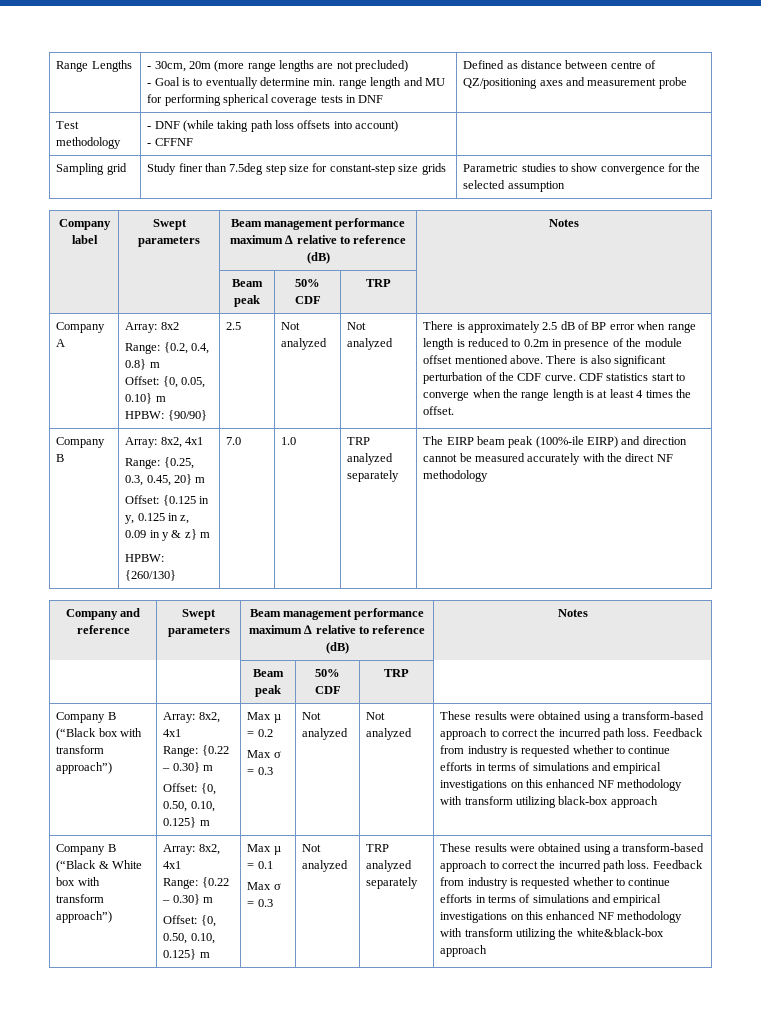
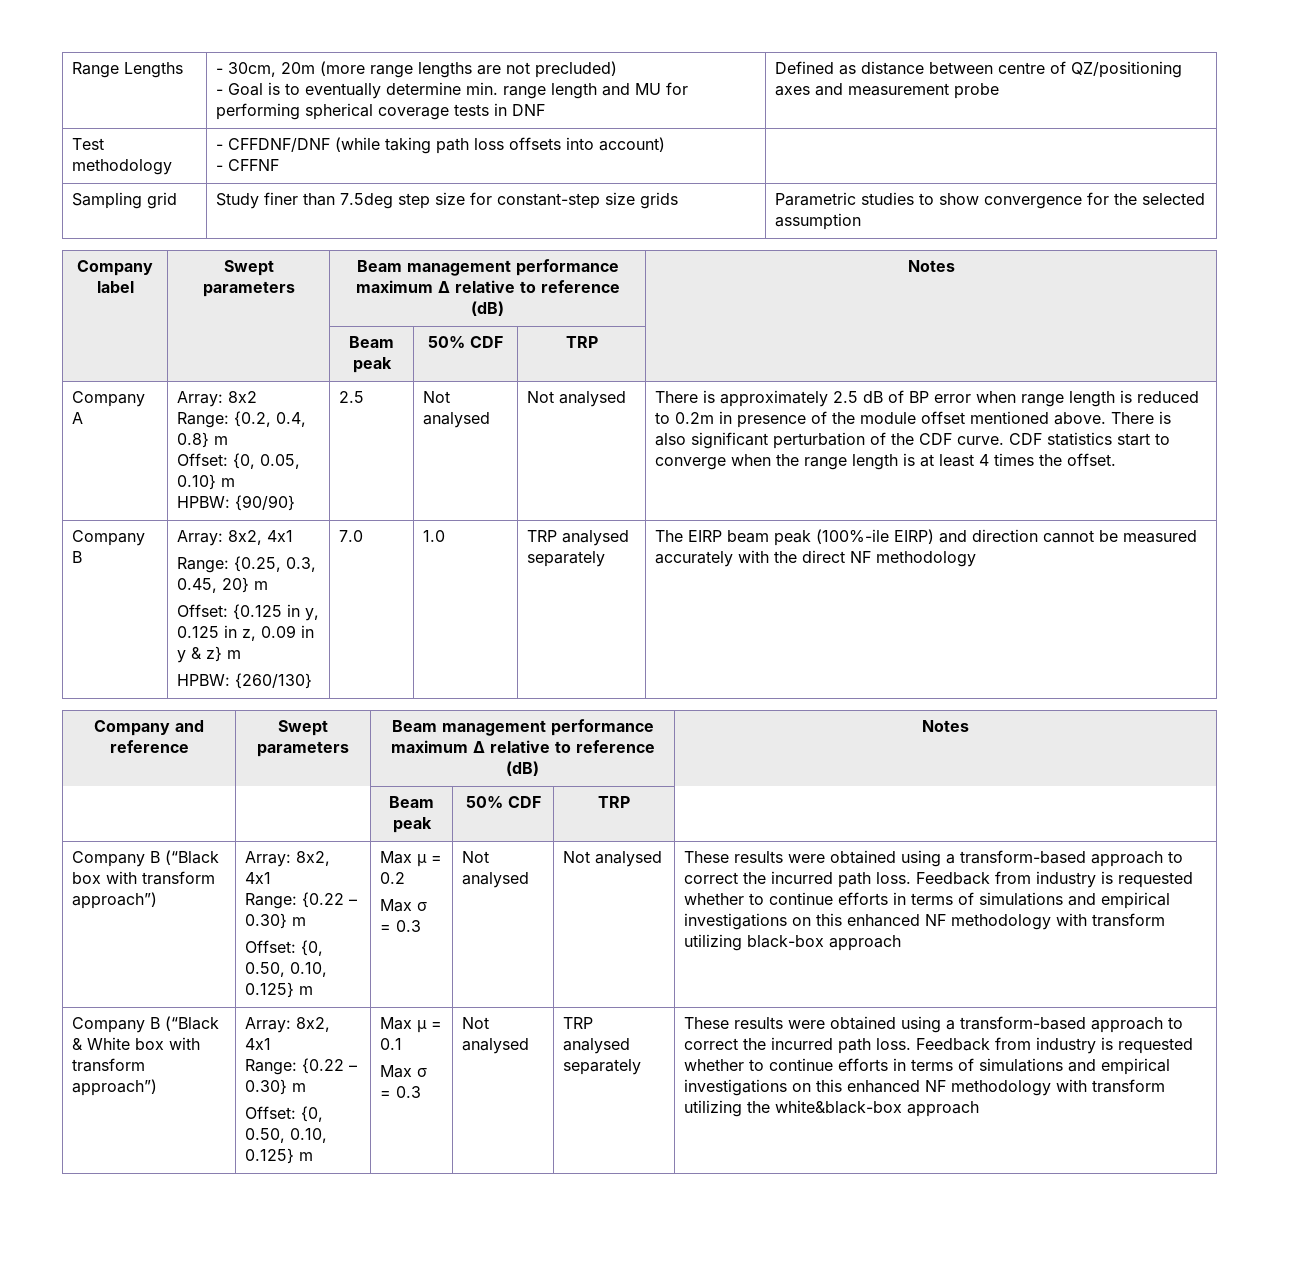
[154,121,180,129] DNF -> [228,138,331,152] CFFDNF/DNF
[281,338,328,350] [347,322,367,330] [347,338,394,350] analyzed | Not analyzed -> [423,412,491,428] [527,391,627,407] analysed | Not analysed
[347,453,394,465] analyzed -> [562,530,630,546] analysed
[302,728,349,740] [366,712,386,720] [366,728,413,740] analyzed | Not analyzed -> [462,872,530,888] [563,851,663,867] analysed | Not analysed
[302,860,349,872] [366,844,390,852] [366,860,413,872] analyzed | TRP analyzed -> [462,1038,530,1054] [563,1017,594,1029] [563,1038,631,1054] analysed | TRP analysed

